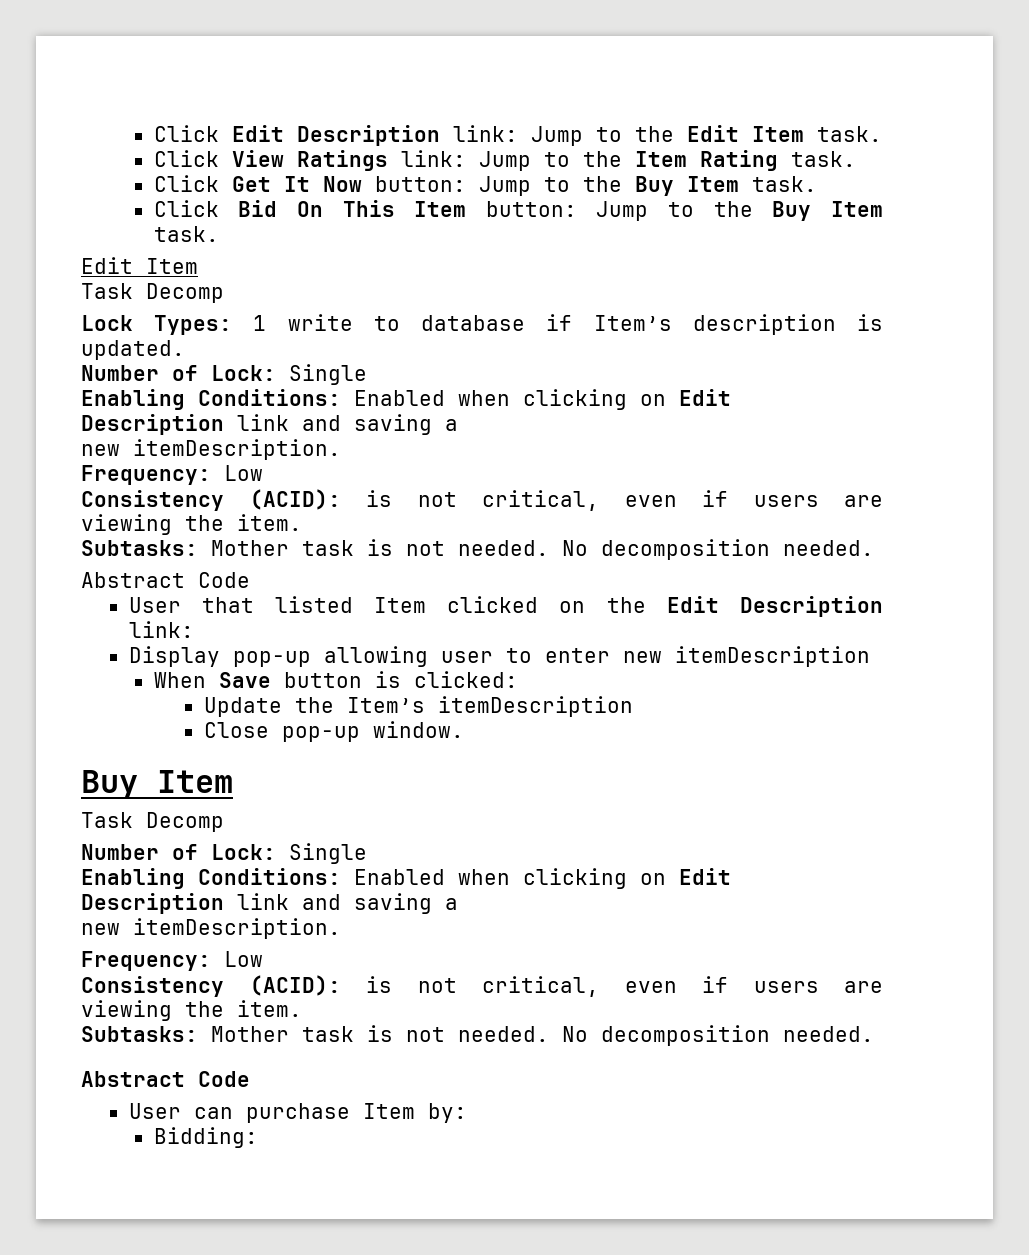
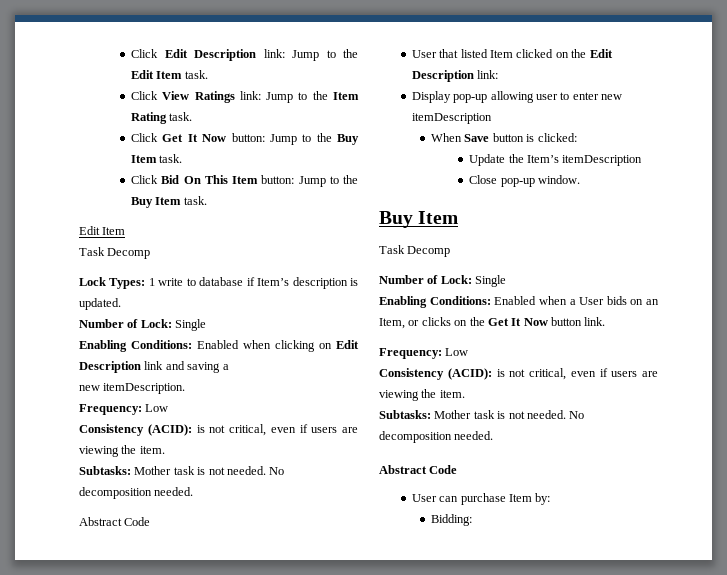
[523,868,731,889] [81,893,458,914] [81,918,341,939] clicking on Edit Description link and saving a // new itemDescription. -> [569,296,659,305] [379,317,606,329] a User bids on an Item, or clicks on the Get It Now button link.

